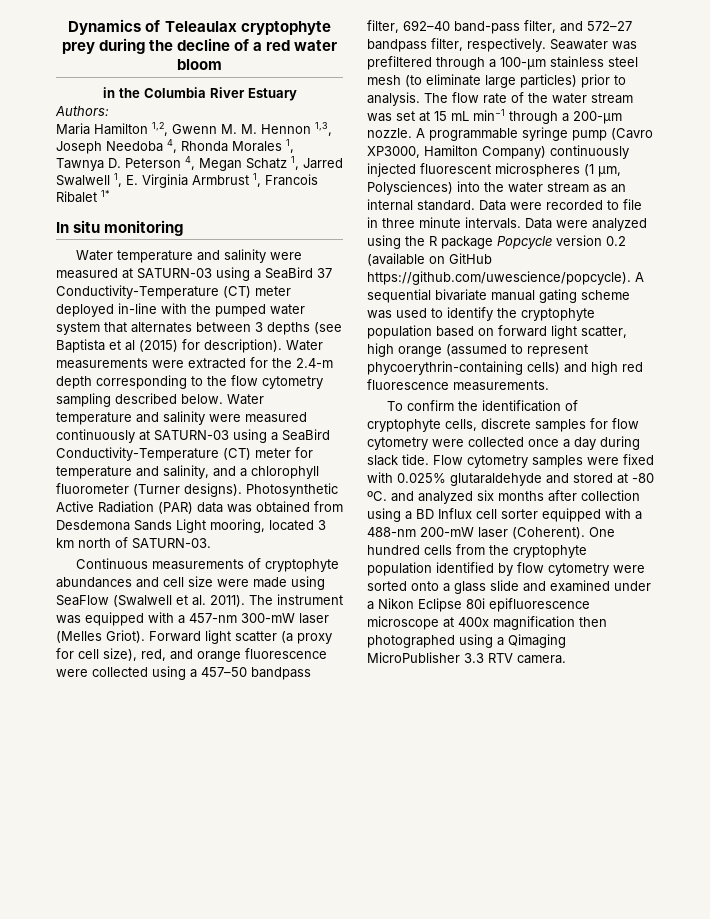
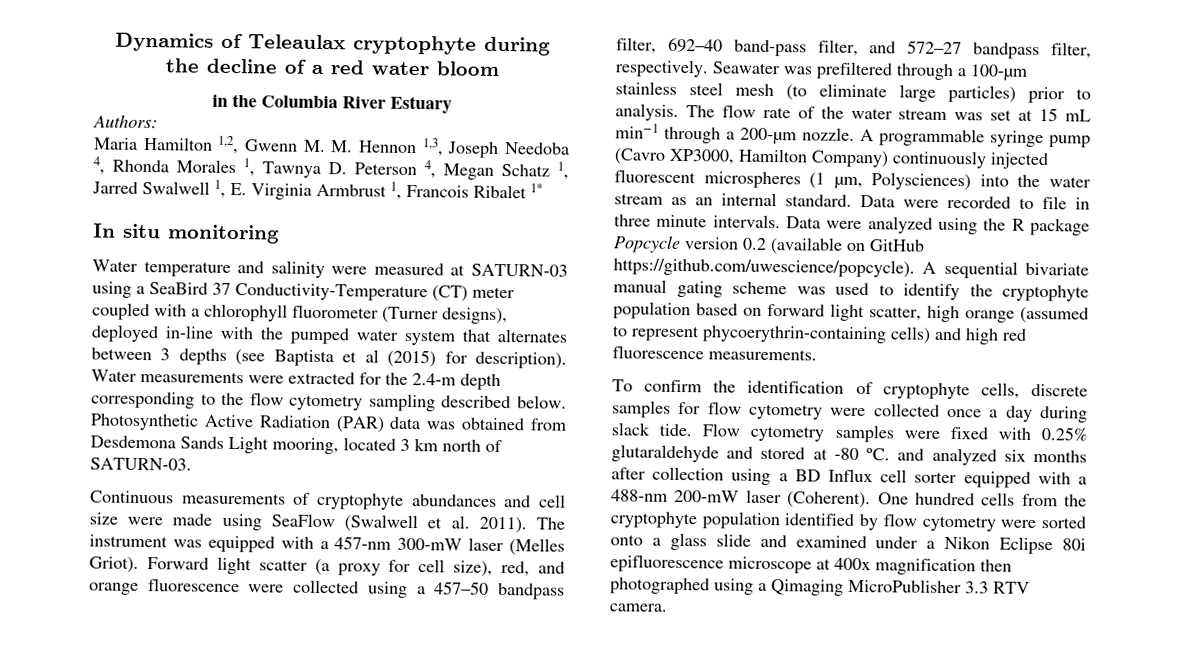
[61,42,95,54] prey -> (477, 45) none
(291, 291) none -> [92,302,508,325] coupled with a chlorophyll fluorometer (Turner designs),
[227,394,264,405] [56,411,307,425] [56,429,330,443] [56,447,313,461] [56,465,319,479] [56,483,242,497] Water temperature and salinity were measured continuously at SATURN-03 using a SeaBird Conductivity-Temperature (CT) meter for temperature and salinity, and a chlorophyll fluorometer (Turner designs). -> (567, 402) none
[397,473,446,483] 0.025% -> [1041,427,1087,442] 0.25%

